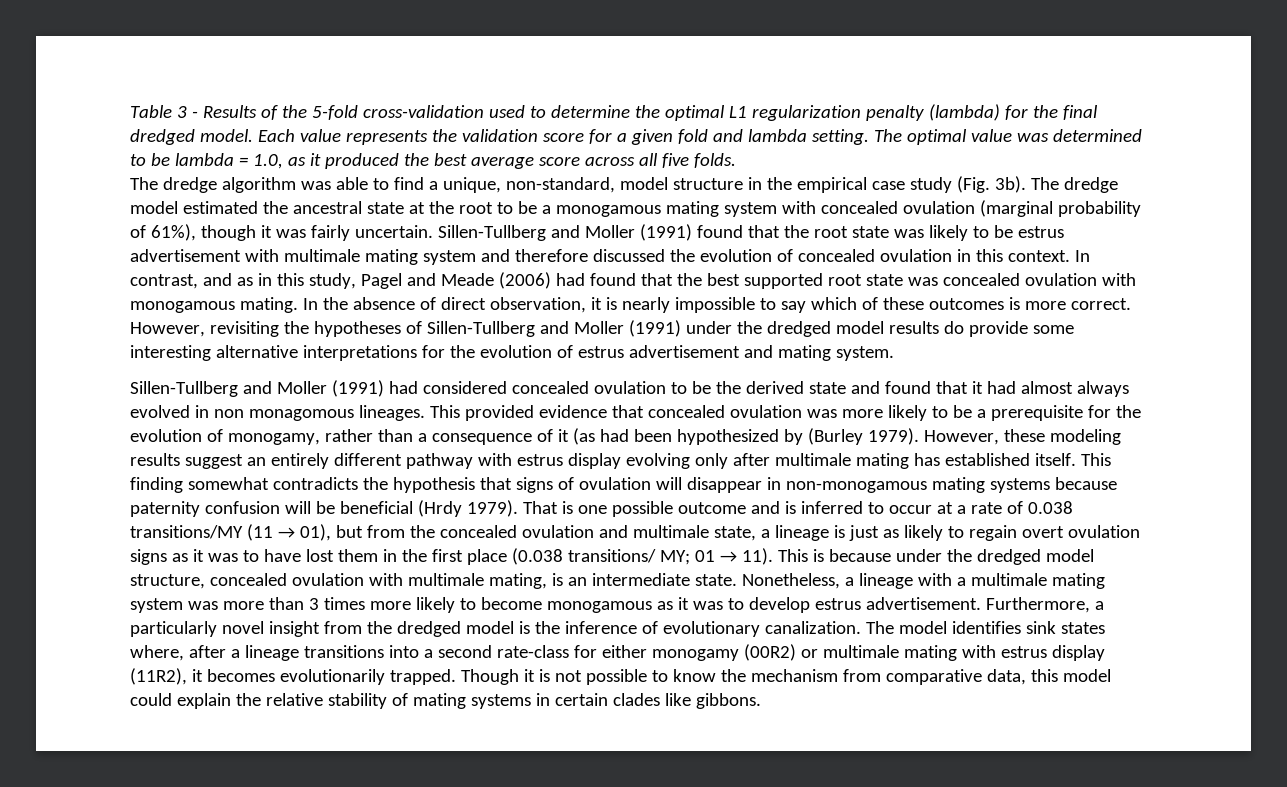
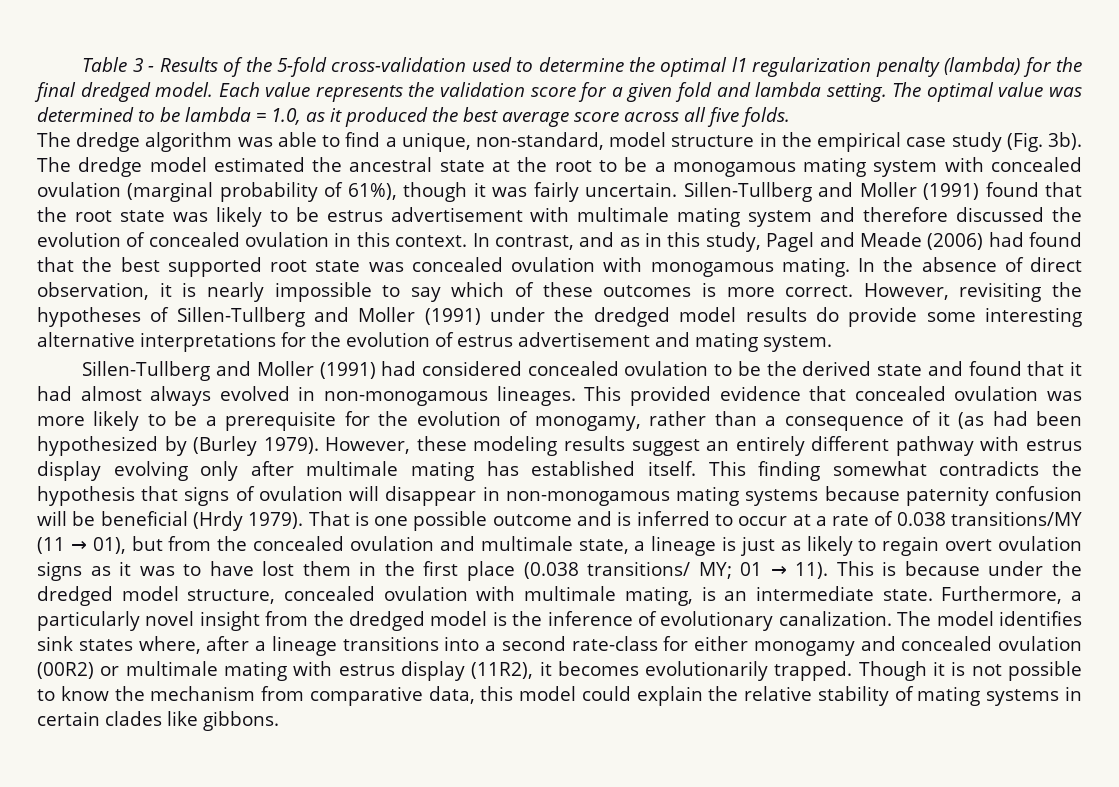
[728,106,747,118] L1 -> [731,57,747,72] l1
[213,409,354,421] non monagomous -> [324,391,489,406] non-monogamous
[741,573,1105,589] [130,597,981,613] Nonetheless, a lineage with a multimale mating system was more than 3 times more likely to become monogamous as it was to develop estrus advertisement. -> (933, 595) none
(739, 655) none -> [860,636,1082,651] and concealed ovulation

